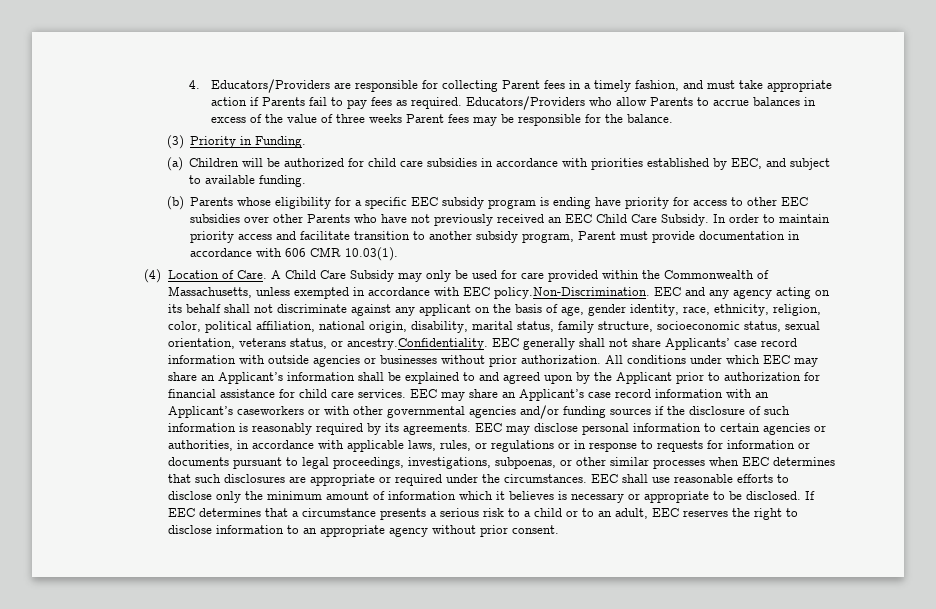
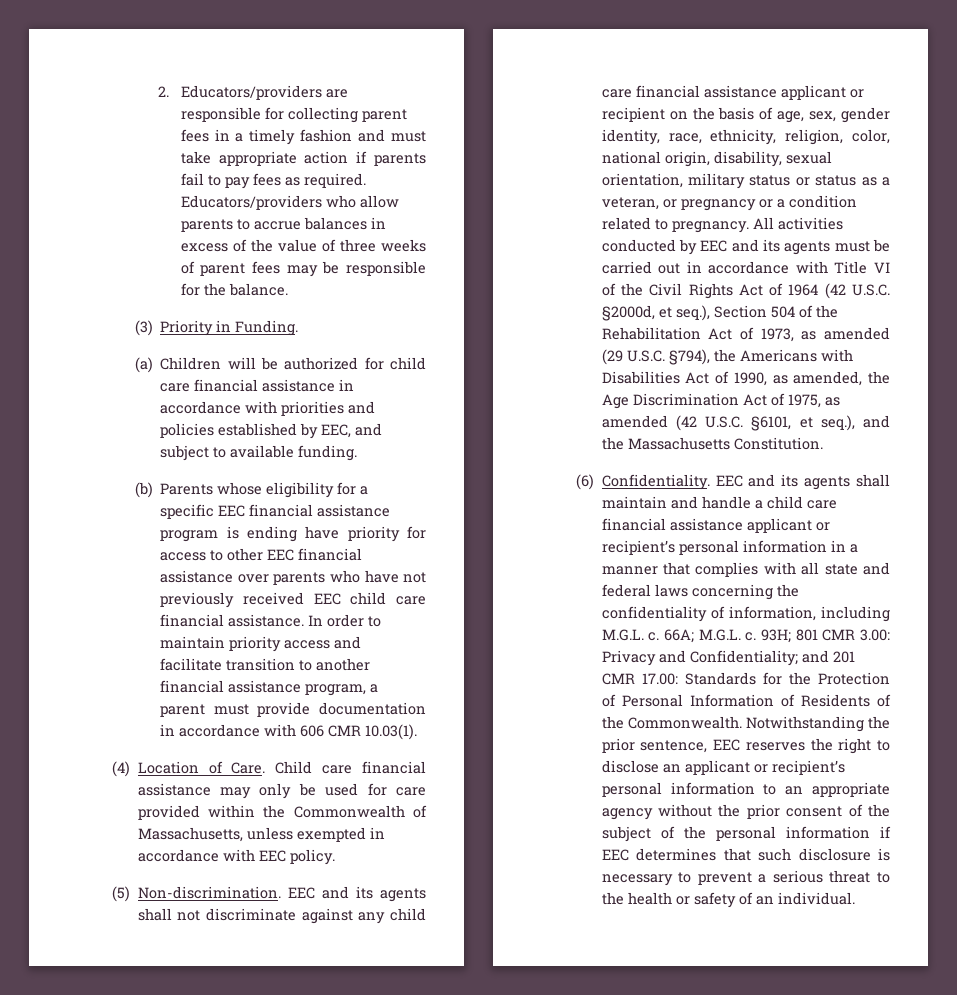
[188,79,331,93] 4. Educators/Providers -> [157,85,322,100] 2. Educators/providers
[502,80,541,89] Parent -> [361,109,407,122] parent
[635,80,680,91] fashion, -> [300,129,353,142] fashion
[262,97,306,106] Parents -> [374,153,426,166] parents
[466,96,586,110] Educators/Providers -> [180,195,322,210] Educators/providers
[650,97,694,106] Parents -> [180,219,233,232] parents
[406,114,445,123] Parent -> [180,261,246,276] of parent
[427,158,478,167] subsidies -> [194,379,336,392] financial assistance
(644, 164) none -> [348,401,376,414] [160,423,215,438] and policies
[442,197,485,209] subsidy -> [249,504,391,517] financial assistance
[190,214,351,223] subsidies over other Parents -> [298,548,363,561] [160,570,326,585] financial assistance over parents
[548,214,710,226] an EEC Child Care Subsidy. -> [313,592,427,605] [160,614,305,627] EEC child care financial assistance.
[476,231,617,243] subsidy program, Parent -> [160,680,379,696] [160,704,206,717] financial assistance program, a parent
[270,270,394,282] A Child Care Subsidy -> [275,761,426,774] [137,783,211,796] Child care financial assistance
[493,287,830,299] [167,304,221,313] policy.Non-Discrimination. EEC and any agency acting on its behalf -> [289,849,335,865] [112,886,426,902] policy. // (5) Non-discrimination. EEC and its agents
[418,304,471,316] applicant -> [390,908,426,921] [601,85,864,100] [601,107,665,122] child care financial assistance applicant or recipient
(584, 311) none -> [809,111,837,122] sex,
[204,321,315,333] political affiliation, -> (890, 136) none
[471,321,820,333] [167,338,797,350] [167,355,818,367] [167,372,820,384] [167,389,769,401] [167,405,790,419] [167,423,826,435] [167,440,810,452] [167,457,835,469] [167,474,789,486] [167,491,815,503] [167,508,648,520] marital status, family structure, socioeconomic status, sexual orientation, veterans status, or ancestry.Confidentiality. EEC generally shall not share Applicants’ case record information with outside agencies or businesses without prior authorization. All conditions under which EEC may share an Applicant’s information shall be explained to and agreed upon by the Applicant prior to authorization for financial assistance for child care services. EEC may share an Applicant’s case record information with an Applicant’s caseworkers or with other governmental agencies and/or funding sources if the disclosure of such information is reasonably required by its agreements. EEC may disclose personal information to certain agencies or authorities, in accordance with applicable laws, rules, or regulations or in response to requests for information or documents pursuant to legal proceedings, investigations, subpoenas, or other similar processes when EEC determines that such disclosures are appropriate or required under the circumstances. EEC shall use reasonable efforts to disclose only the minimum amount of information which it believes is necessary or appropriate to be disclosed. If EEC determines that a circumstance presents a serious risk to a child or to an adult, -> [785,151,832,164] [601,173,890,189] [601,195,857,211] [601,217,843,233] [601,239,890,255] [601,261,891,274] [601,283,890,299] [601,305,838,321] [601,327,890,342] [601,349,853,365] [601,371,890,386] [601,393,840,409] [601,415,890,431] [601,437,823,450] [576,474,890,490] [601,496,837,509] [601,518,830,533] [601,540,858,555] [601,562,890,577] [601,584,799,600] [601,606,890,622] [601,629,890,643] [601,650,855,666] [601,672,890,685] [601,694,891,707] [601,716,890,732] [601,738,708,753] sexual orientation, military status or status as a veteran, or pregnancy or a condition related to pregnancy. All activities conducted by EEC and its agents must be carried out in accordance with Title VI of the Civil Rights Act of 1964 (42 U.S.C. §2000d, et seq.), Section 504 of the Rehabilitation Act of 1973, as amended (29 U.S.C. §794), the Americans with Disabilities Act of 1990, as amended, the Age Discrimination Act of 1975, as amended (42 U.S.C. §6101, et seq.), and the Massachusetts Constitution. // (6) Confidentiality. EEC and its agents shall maintain and handle a child care financial assistance applicant or recipient’s personal information in a manner that complies with all state and federal laws concerning the confidentiality of information, including M.G.L. c. 66A; M.G.L. c. 93H; 801 CMR 3.00: Privacy and Confidentiality; and 201 CMR 17.00: Standards for the Protection of Personal Information of Residents of the Commonwealth. Notwithstanding the prior sentence,
(212, 529) none -> [662,760,845,775] [601,782,662,797] an applicant or recipient’s personal
[479,525,559,537] prior consent. -> [718,804,890,819] [601,826,891,842] [601,848,890,861] [601,870,890,886] [601,892,855,908] the prior consent of the subject of the personal information if EEC determines that such disclosure is necessary to prevent a serious threat to the health or safety of an individual.

